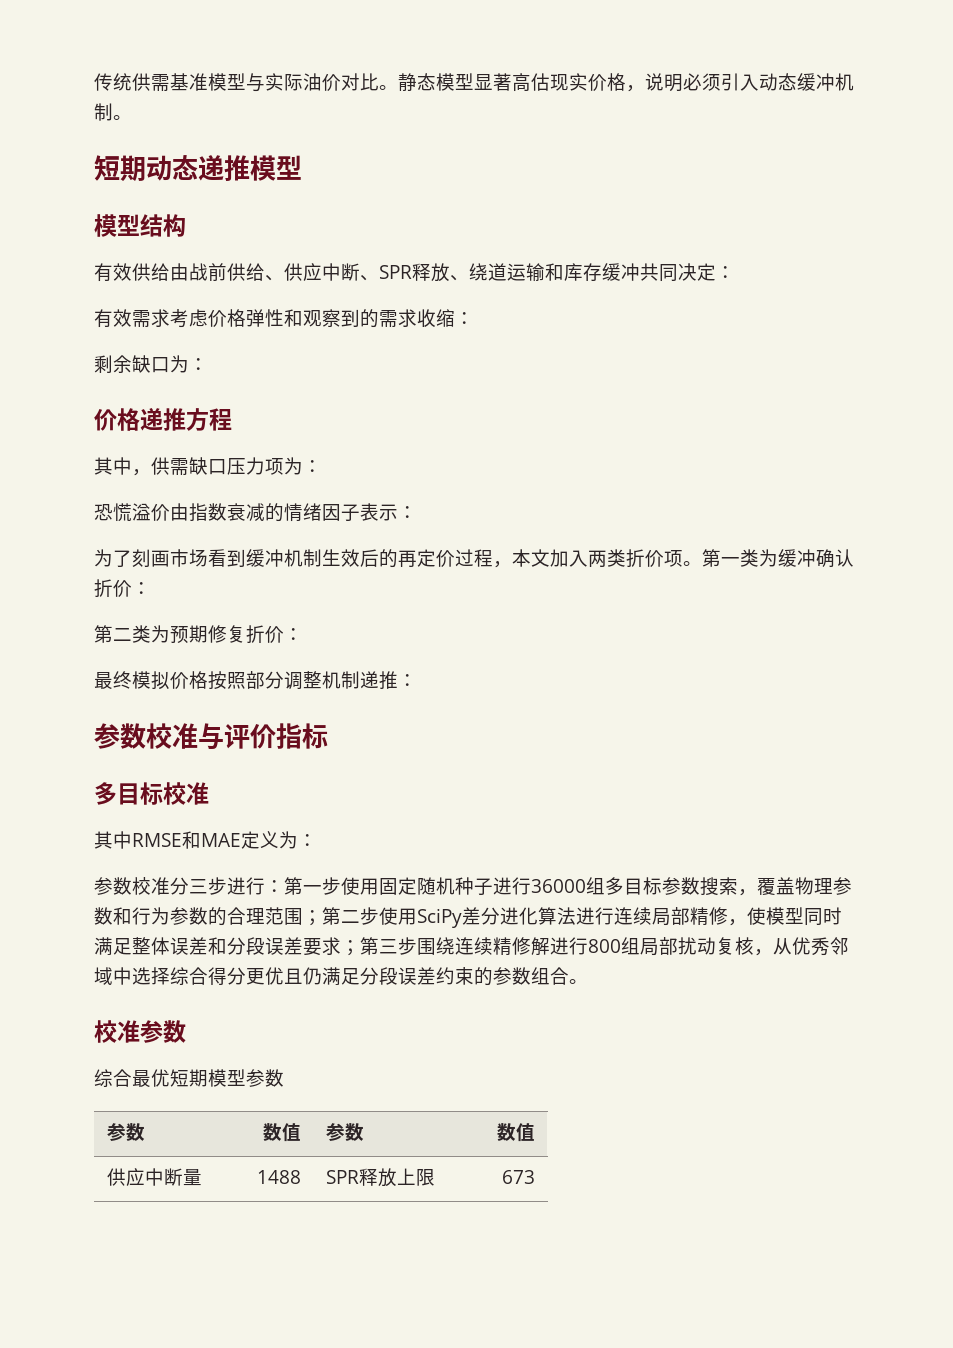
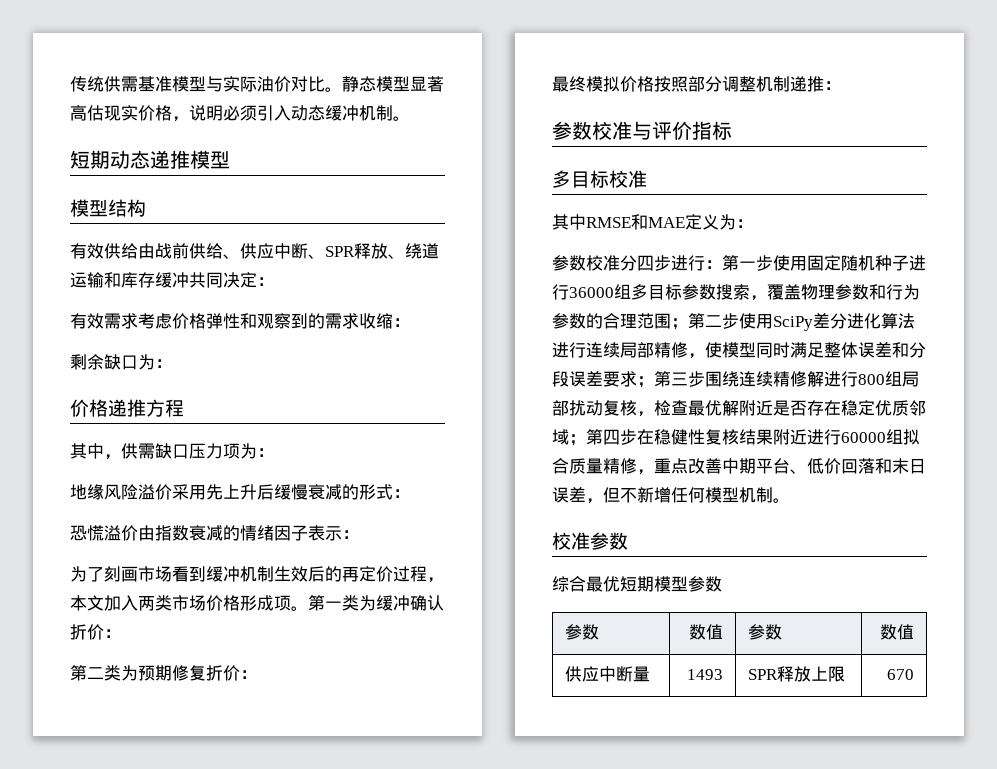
(322, 466) none -> [70,484,410,500] // 地缘风险溢价采用先上升后缓慢衰减的形式：
[626,549,664,568] 折价 -> [172,595,274,611] 市场价格形成
[189,879,208,894] 三 -> [637,255,654,271] 四
[773,937,849,956] [94,967,569,986] 从优秀邻域中选择综合得分更优且仍满足分段误差约束的参数组合 -> [654,400,926,416] [552,429,920,446] [552,458,926,475] [552,487,773,504] 检查最优解附近是否存在稳定优质邻域；第四步在稳健性复核结果附近进行60000组拟合质量精修，重点改善中期平台、低价回落和末日误差，但不新增任何模型机制
[256,1170,301,1184] 1488 -> [687,669,724,680] 1493
[501,1170,535,1184] 673 -> [887,669,915,680] 670

